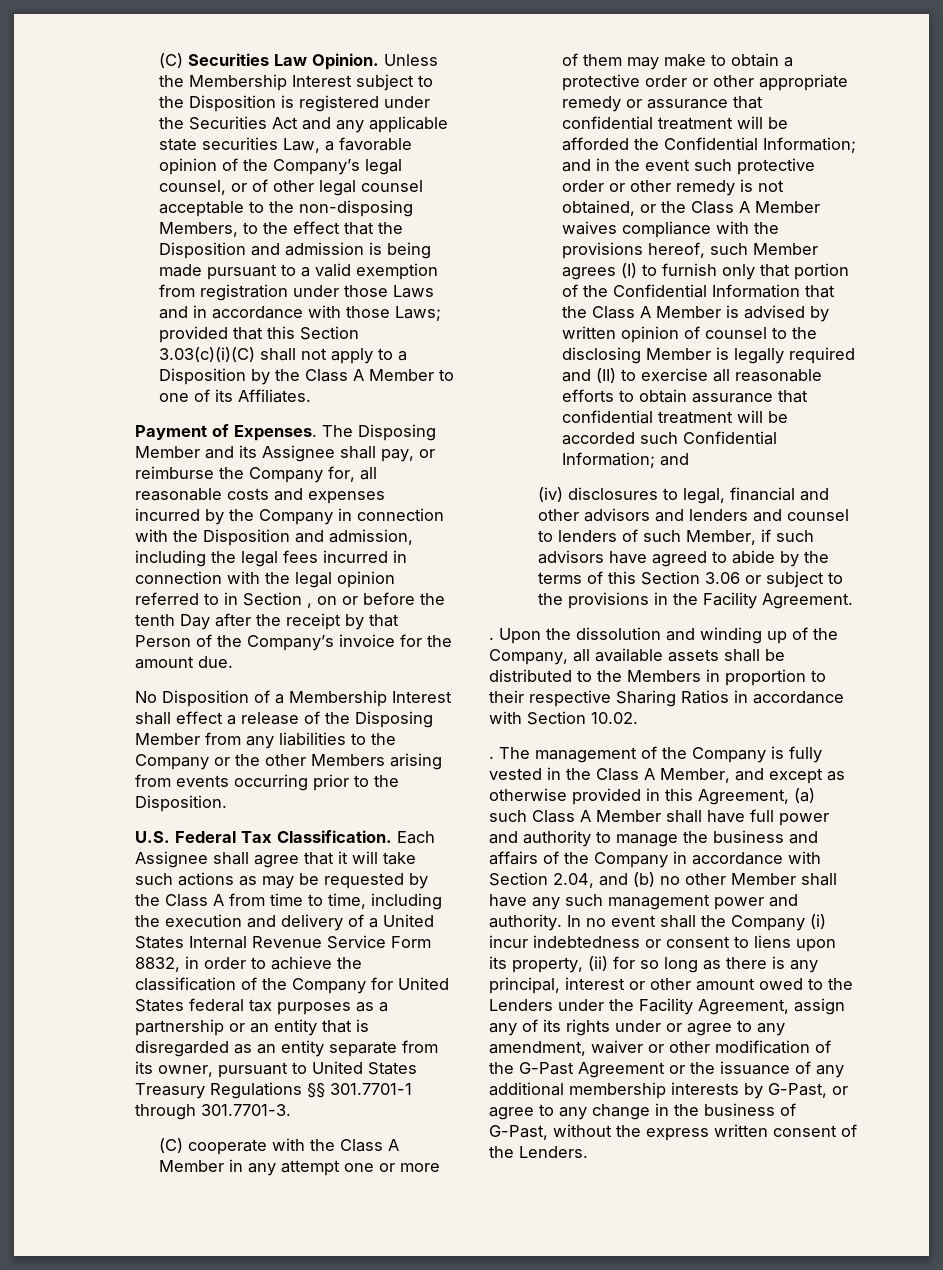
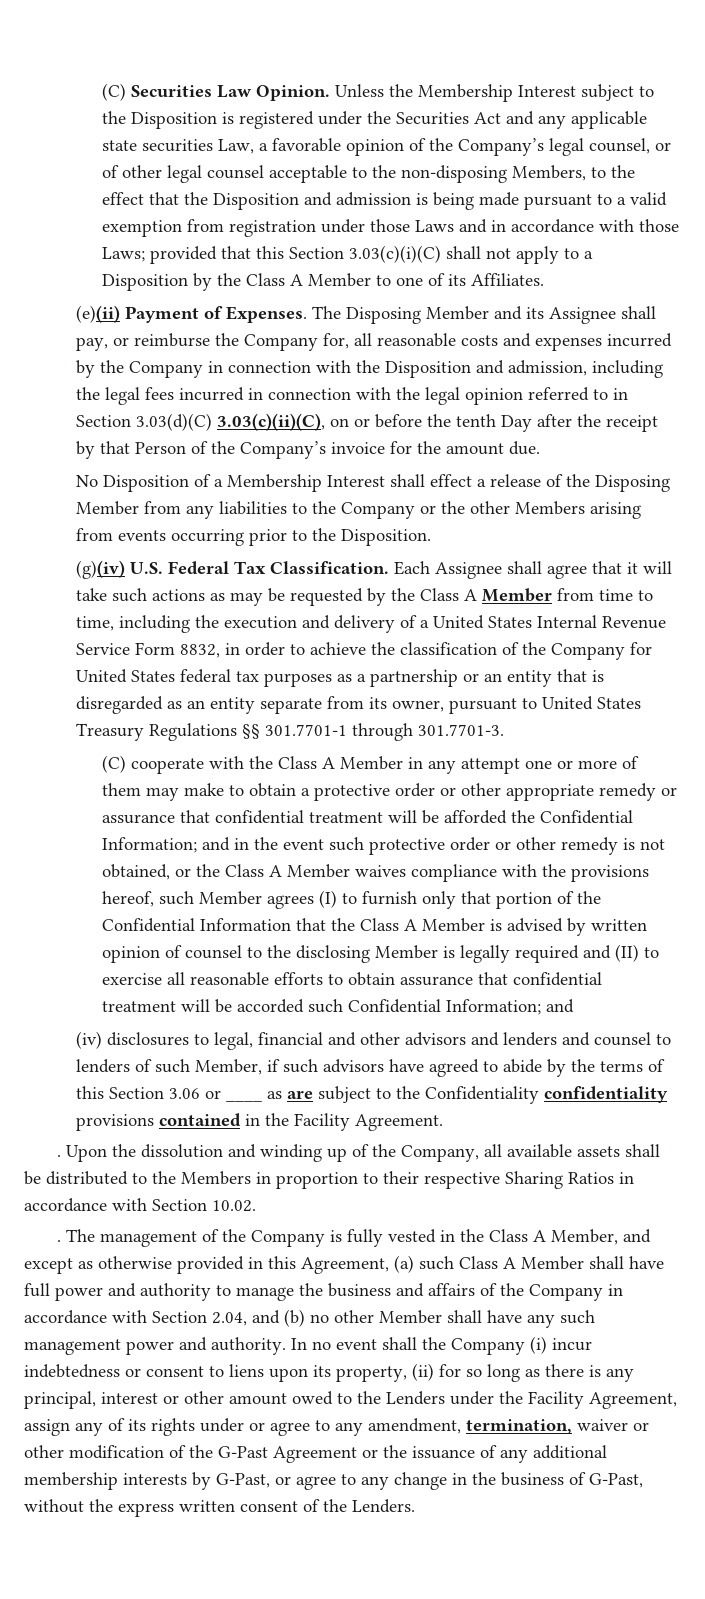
(311, 396) none -> [76,305,121,323] (e)(ii)
[306,603,312,608] , -> [136,413,326,431] 3.03(d)(C) 3.03(c)(ii)(C),
(227, 803) none -> [76,560,126,579] (g)(iv)
(224, 900) none -> [482,588,553,602] Member
[765,571,843,588] [537,592,649,609] subject to the provisions -> [226,1099,263,1102] [267,1086,669,1104] [76,1113,242,1131] ____ as are subject to the Confidentiality confidentiality provisions contained
(586, 1048) none -> [466,1419,572,1434] termination,

